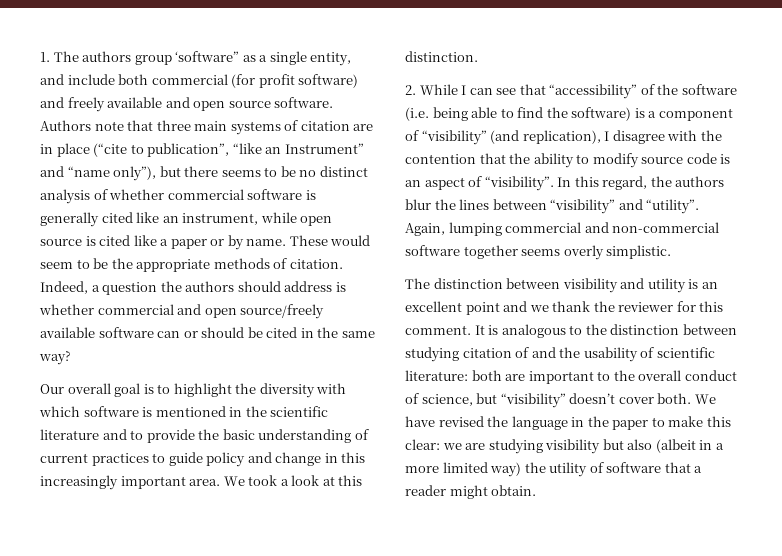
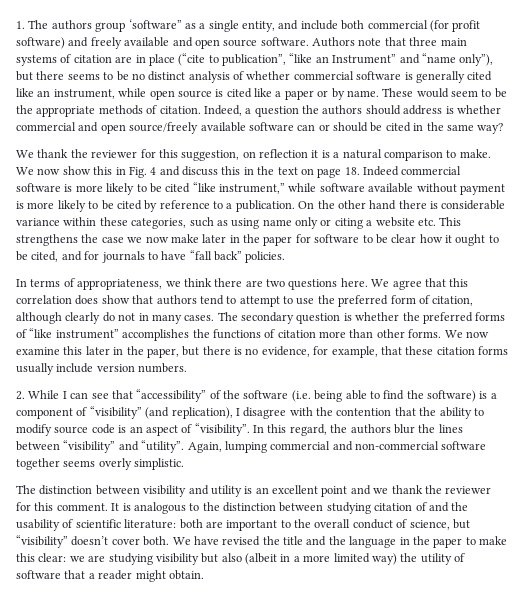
[40,383,347,398] [39,406,329,417] [40,429,369,443] [40,452,366,467] [40,475,363,490] [405,51,478,62] Our overall goal is to highlight the diversity with which software is mentioned in the scientific literature and to provide the basic understanding of current practices to guide policy and change in this increasingly important area. We took a look at this distinction. -> [16,149,491,161] [16,166,462,178] [16,182,505,195] [16,200,506,212] [16,217,462,229] [16,234,499,246] [16,250,286,263] [16,278,469,290] [16,295,474,307] [16,312,506,324] [16,328,489,341] [16,346,508,358] [16,363,188,375] We thank the reviewer for this suggestion, on reflection it is a natural comparison to make. We now show this in Fig. 4 and discuss this in the text on page 18. Indeed commercial software is more likely to be cited “like instrument,” while software available without payment is more likely to be cited by reference to a publication. On the other hand there is considerable variance within these categories, such as using name only or citing a website etc. This strengthens the case we now make later in the paper for software to be clear how it ought to be cited, and for journals to have “fall back” policies. // In terms of appropriateness, we think there are two questions here. We agree that this correlation does show that authors tend to attempt to use the preferred form of citation, although clearly do not in many cases. The secondary question is whether the preferred forms of “like instrument” accomplishes the functions of citation more than other forms. We now examine this later in the paper, but there is no evidence, for example, that these citation forms usually include version numbers.
(509, 421) none -> [283,536,346,546] title and the

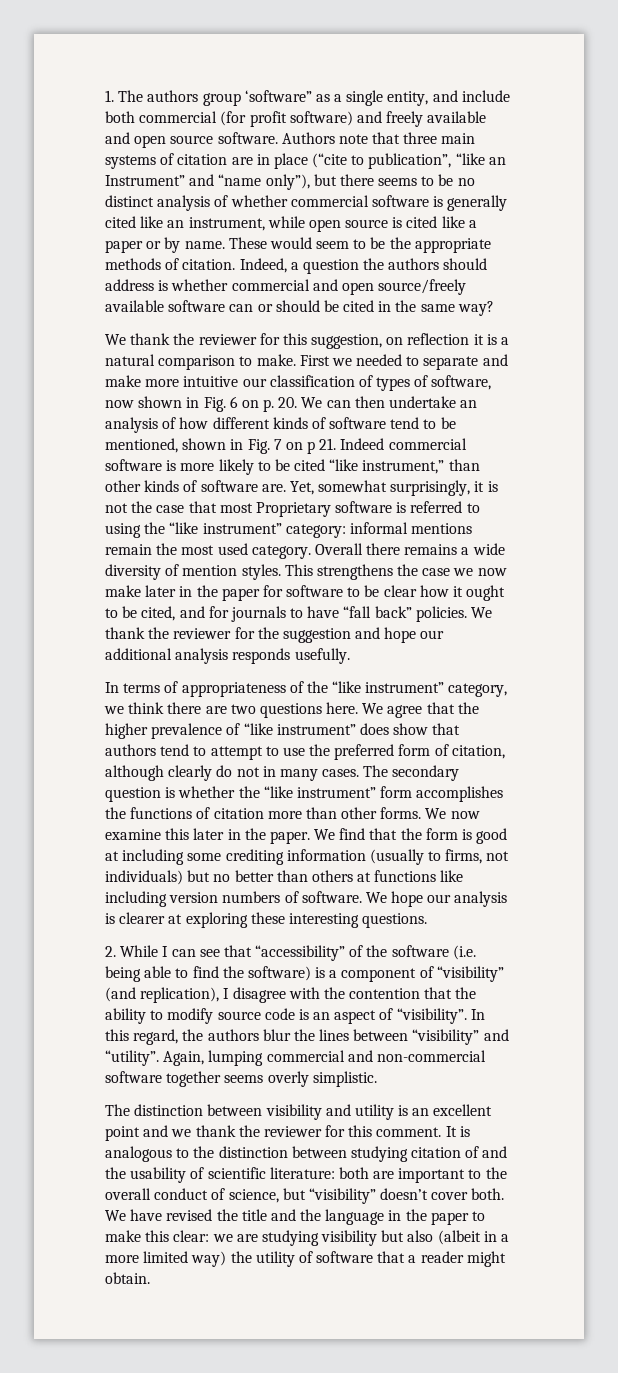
[16,166,360,178] We now show this in Fig. 4 and discuss this in the text on page 18. -> [299,354,508,370] [105,375,492,391] [105,396,478,412] [105,417,456,433] [105,438,337,454] First we needed to separate and make more intuitive our classification of types of software, now shown in Fig. 6 on p. 20. We can then undertake an analysis of how different kinds of software tend to be mentioned, shown in Fig. 7 on p 21.
[288,183,505,195] [16,200,506,212] [16,217,436,229] while software available without payment is more likely to be cited by reference to a publication. On the other hand there is considerable variance within these categories, such as using name only or citing a website etc. -> [448,459,480,471] [105,480,498,496] [105,501,480,517] [105,522,473,538] [105,543,505,559] [105,564,281,580] than other kinds of software are. Yet, somewhat surprisingly, it is not the case that most Proprietary software is referred to using the “like instrument” category: informal mentions remain the most used category. Overall there remains a wide diversity of mention styles.
[16,278,163,290] // In terms of appropriateness, -> [471,607,493,618] [105,627,445,643] [105,648,350,664] [105,681,508,697] We thank the reviewer for the suggestion and hope our additional analysis responds usefully. // In terms of appropriateness of the “like instrument” category,
[449,278,469,287] [16,295,72,304] this correlation -> [457,702,479,714] [105,723,356,739] the higher prevalence of “like instrument”
[422,312,506,324] [16,328,119,339] preferred forms of “like instrument” -> [263,786,413,798] “like instrument” form
[146,346,508,358] [16,363,188,375] paper, but there is no evidence, for example, that these citation forms usually include version numbers. -> [269,828,508,844] [105,849,510,865] [105,870,464,885] [105,891,508,907] [105,912,428,928] paper. We find that the form is good at including some crediting information (usually to firms, not individuals) but no better than others at functions like including version numbers of software. We hope our analysis is clearer at exploring these interesting questions.

